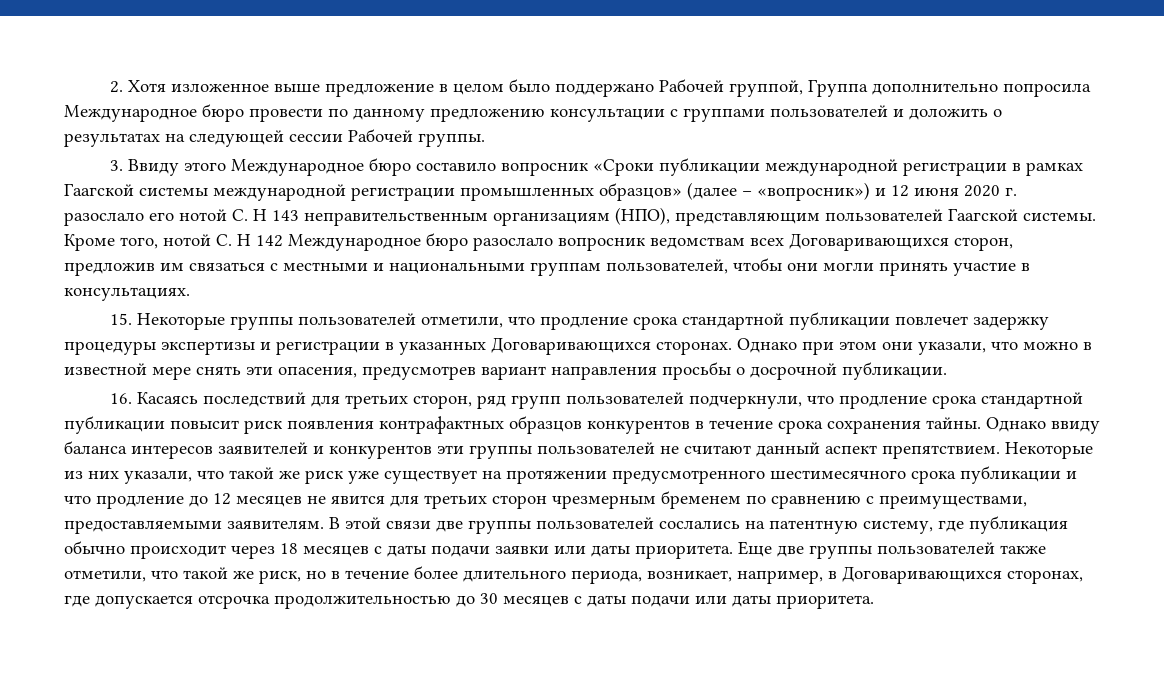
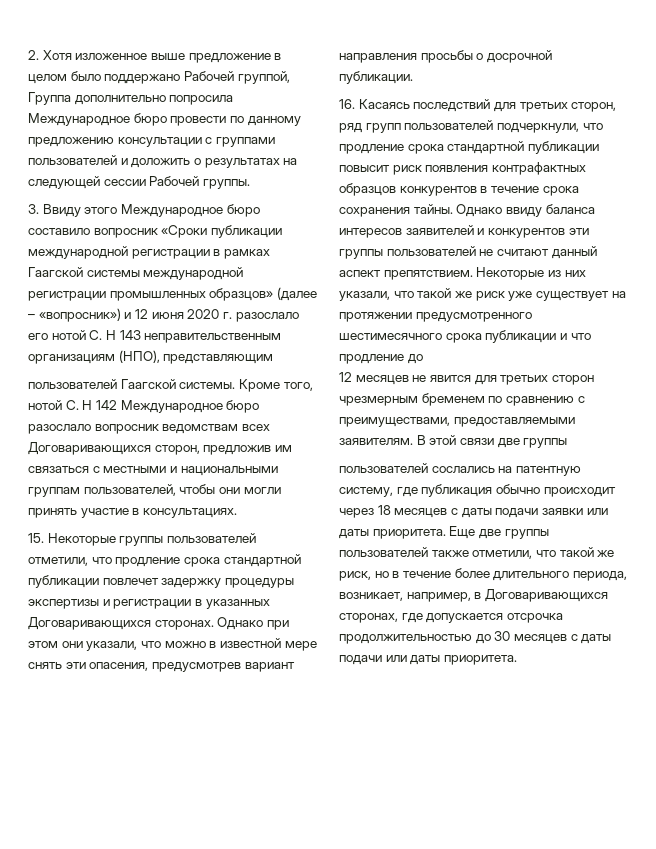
(820, 219) none -> (274, 359) //
(208, 501) none -> (423, 359) //
(531, 527) none -> (568, 443) //

